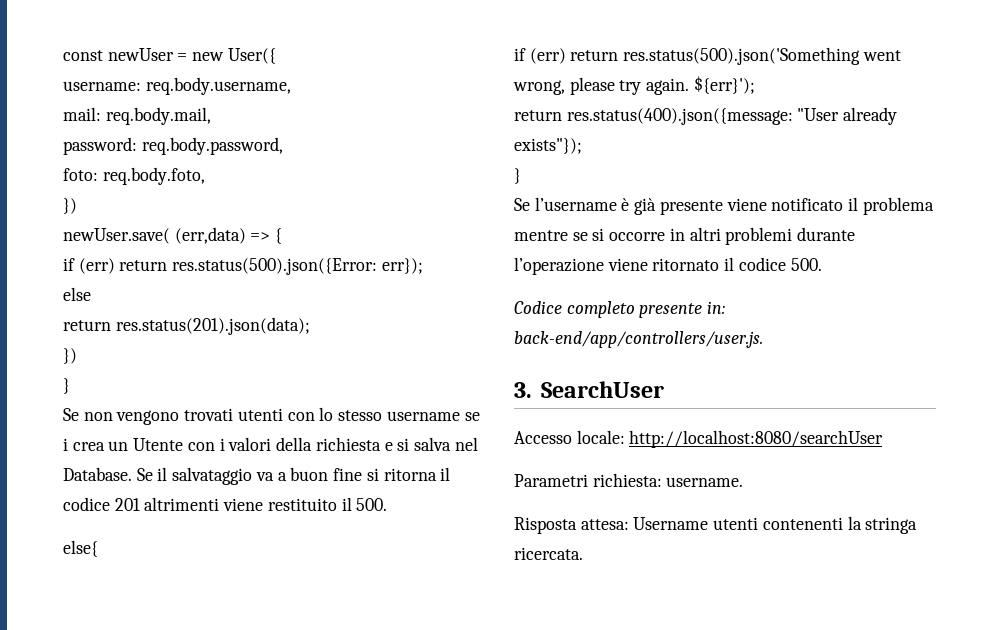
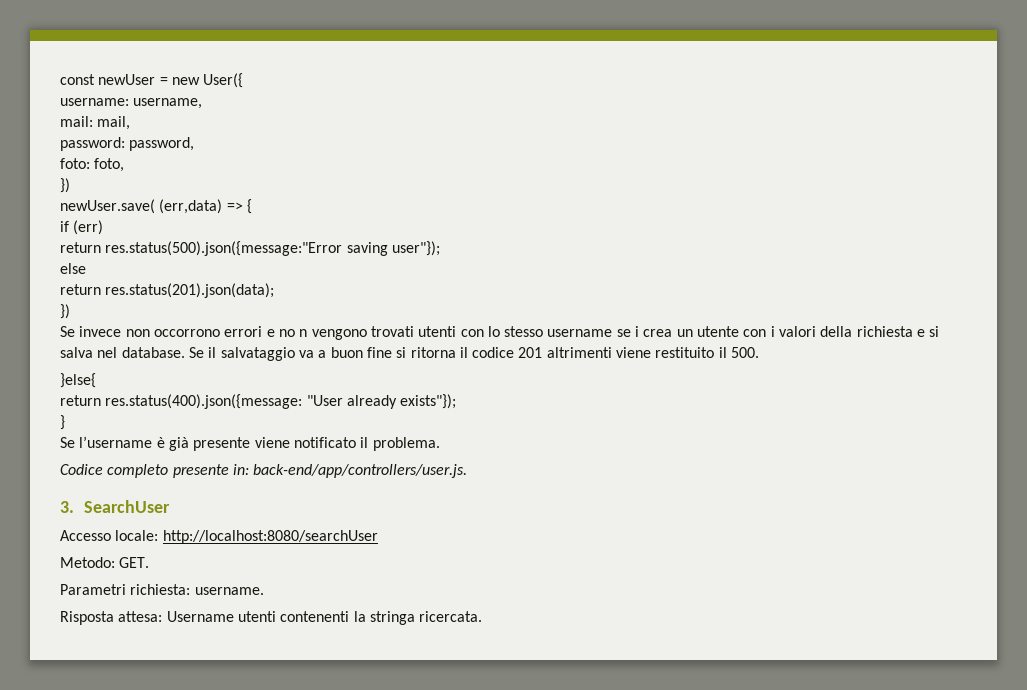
[145,77,291,95] req.body.username, -> [133,98,203,109] username,
[105,107,211,125] req.body.mail, -> [97,116,131,130] mail,
[141,137,283,155] req.body.password, -> [129,137,195,151] password,
[102,167,205,185] req.body.foto, -> [94,158,125,172] foto,
[119,258,423,275] return res.status(500).json({Error: err}); -> [60,241,440,256] // return res.status(500).json({message:"Error saving user"});
[63,378,70,394] [63,408,113,421] // } // Se non -> [60,326,308,337] // Se invece non occorrono errori e no n
[133,438,184,451] Utente -> [697,326,740,337] utente
[63,467,132,481] Database. -> [121,347,185,358] database.
[63,540,98,557] [514,47,901,65] [513,76,755,95] else{ // if (err) return res.status(500).json('Something went wrong, please try again. ${err}'); -> [60,373,96,388] }else{
[862,197,934,215] [514,227,856,245] [514,257,822,275] problema mentre se si occorre in altri problemi durante l’operazione viene ritornato il codice 500. -> [372,437,440,451] problema.
(884, 439) none -> [60,557,150,568] // Metodo: GET.

